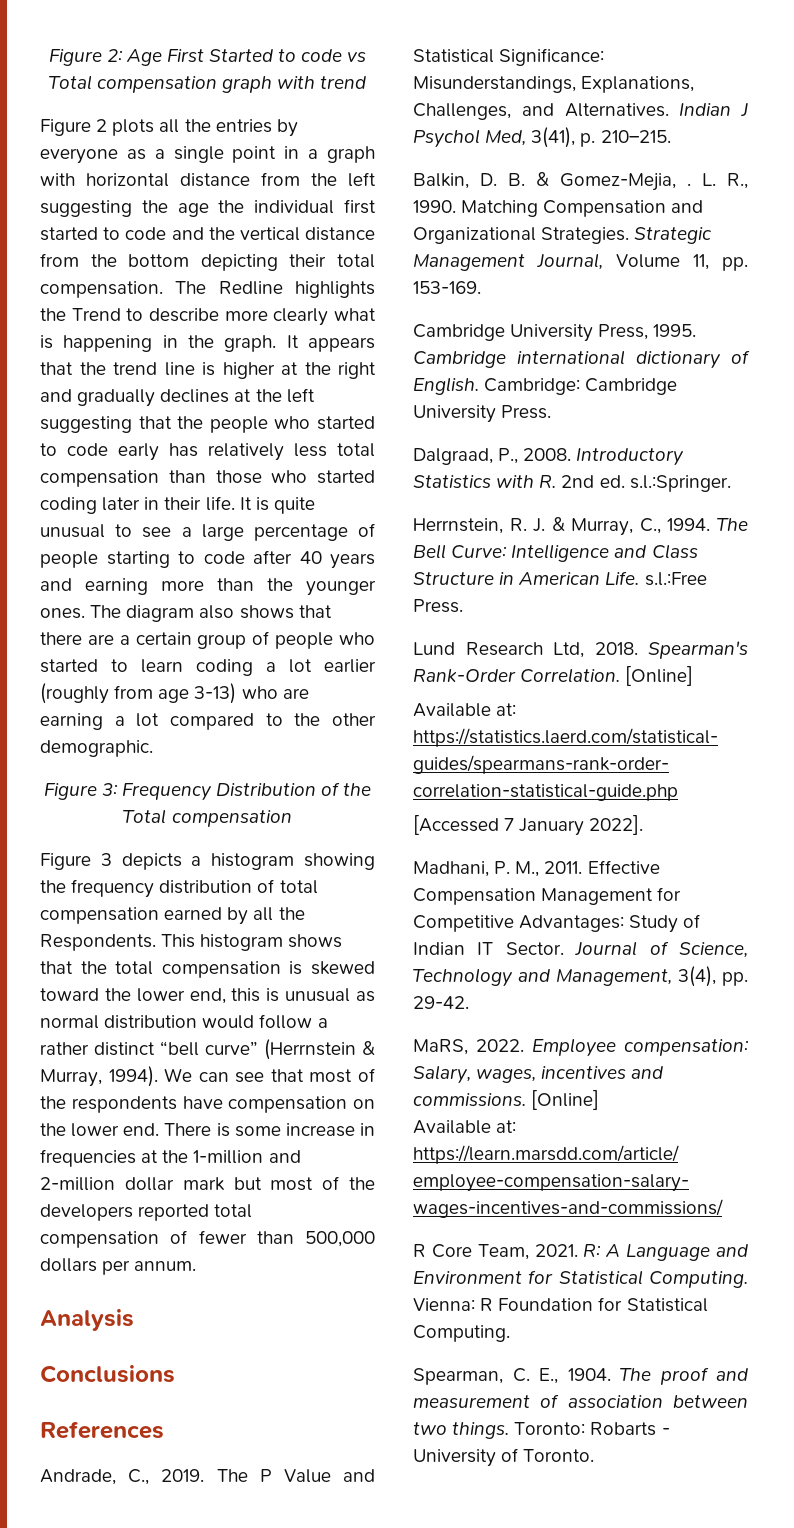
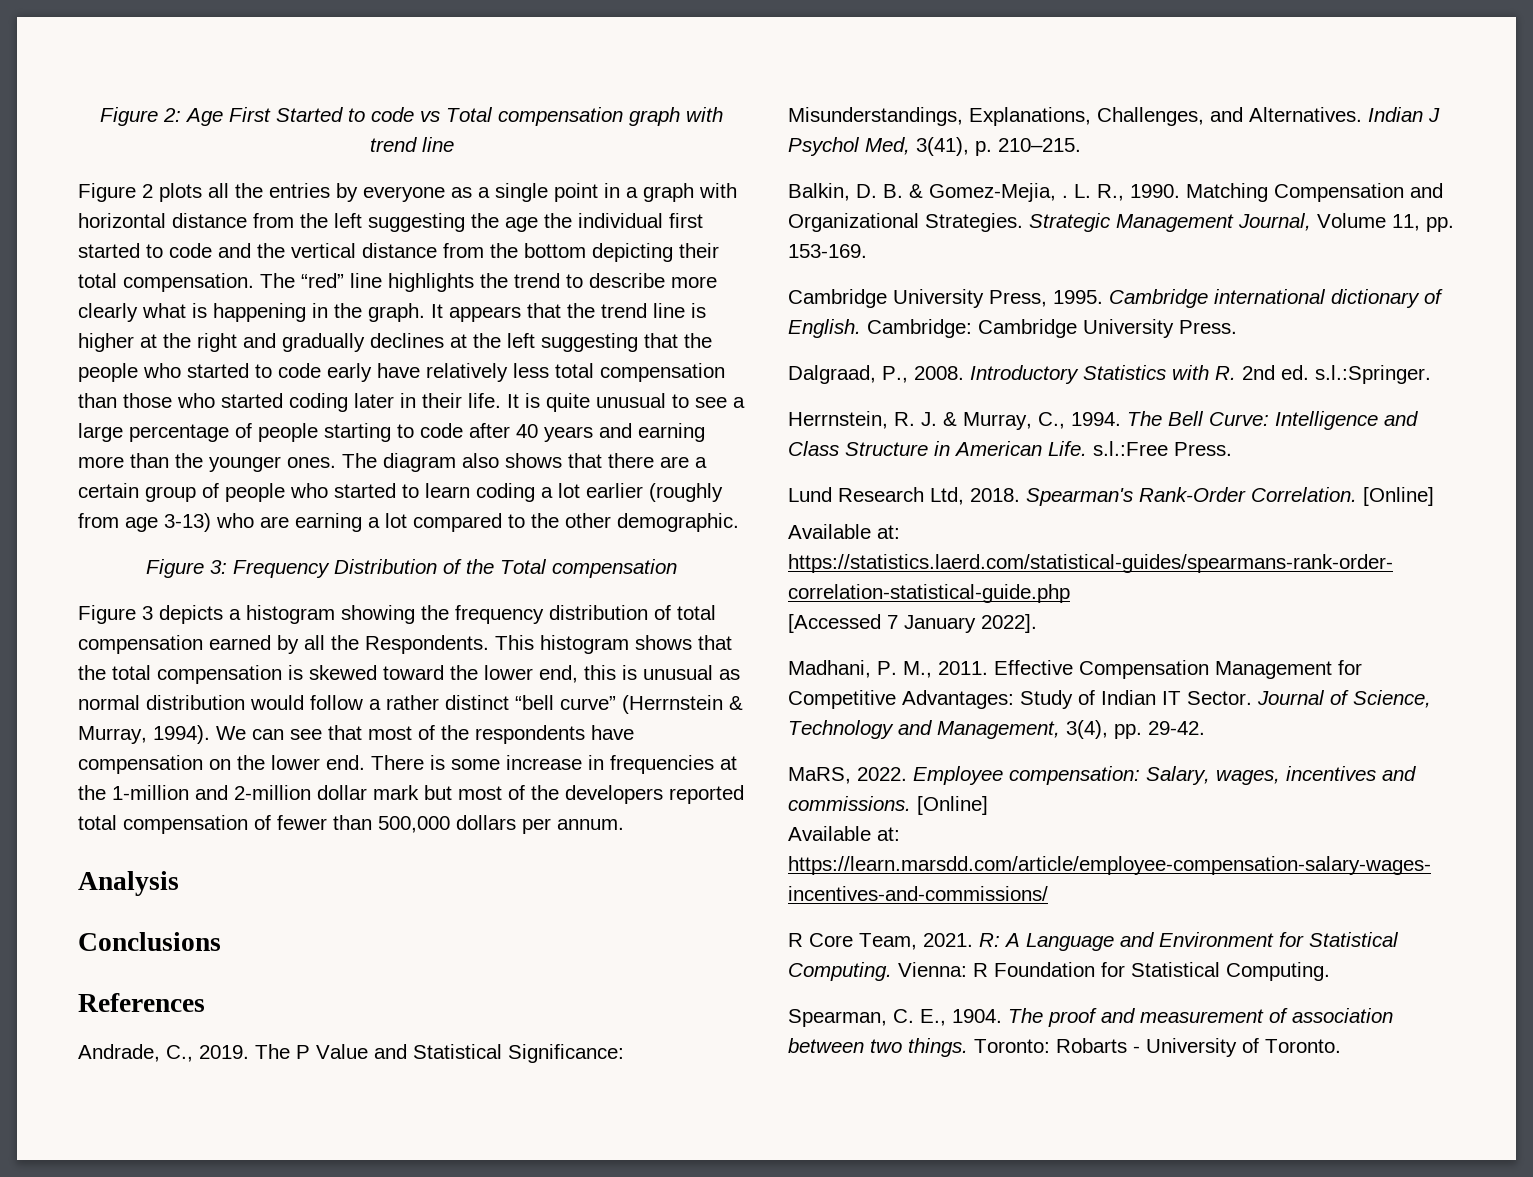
(367, 82) none -> [421,137,454,152] line
[218,281,283,295] Redline -> [301,273,382,288] “red” line
[71,308,121,321] Trend -> [514,273,560,288] trend
[169,443,198,457] has -> [377,363,420,378] have

